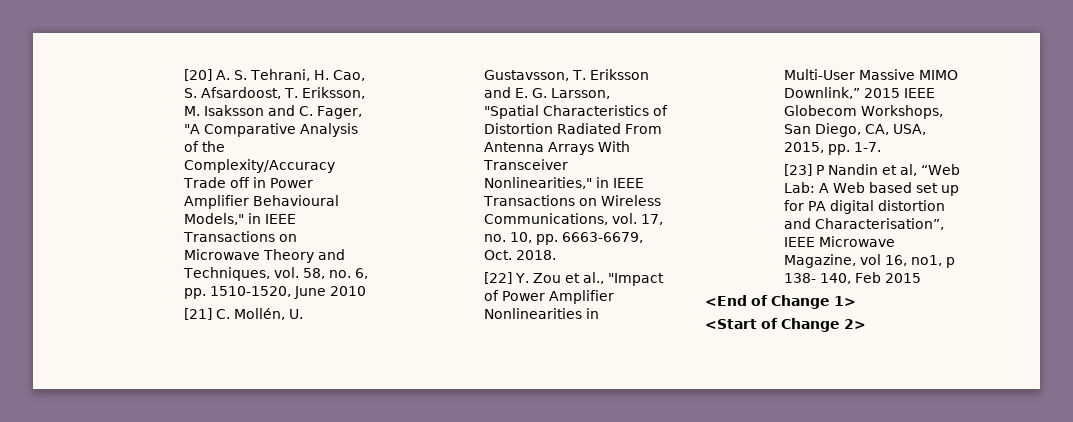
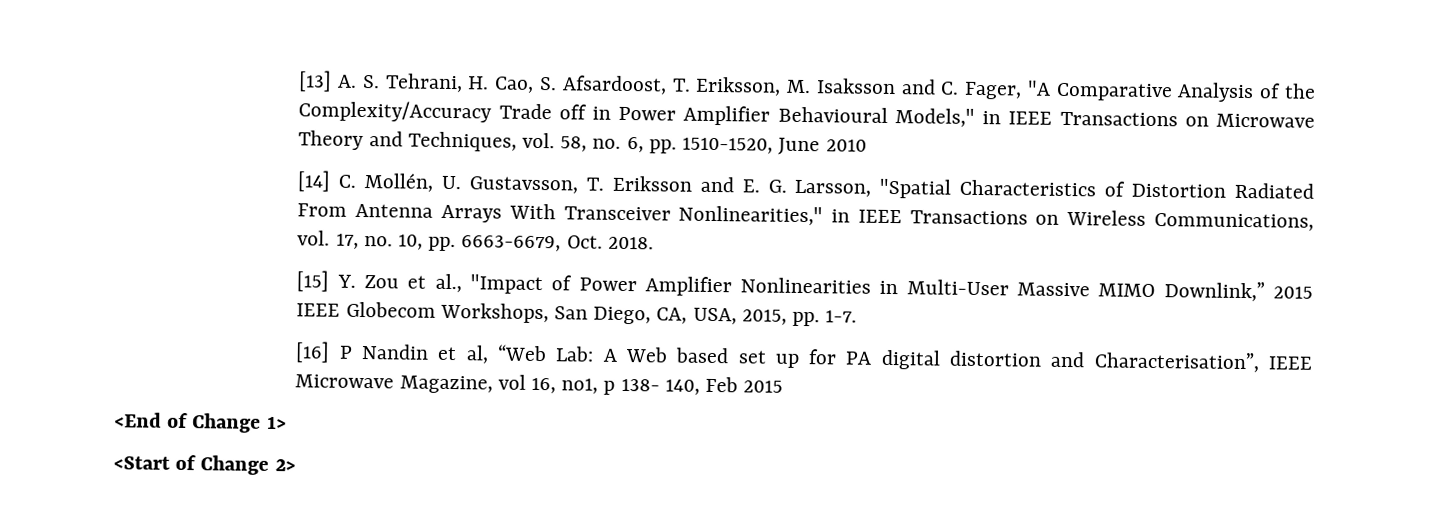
[183,69,212,81] [20] -> [298,70,333,92] [13]
[183,308,212,320] [21] -> [297,170,332,192] [14]
[483,272,512,284] [22] -> [296,270,330,292] [15]
[783,164,812,176] [23] -> [295,341,331,363] [16]

